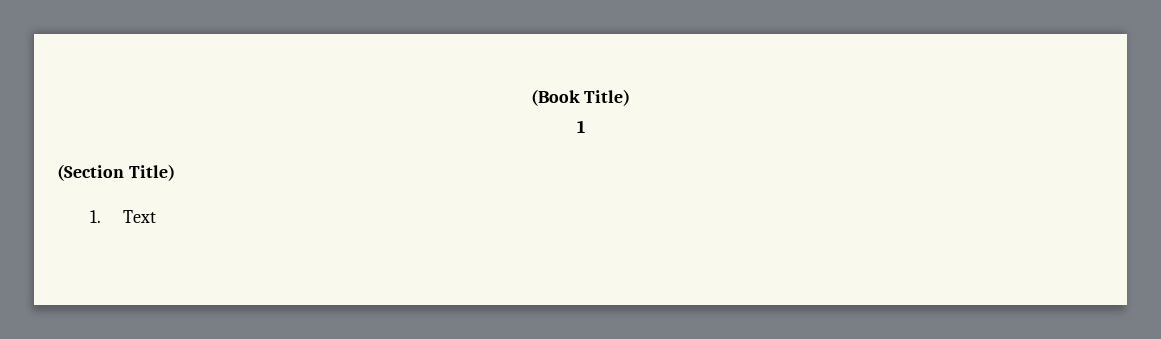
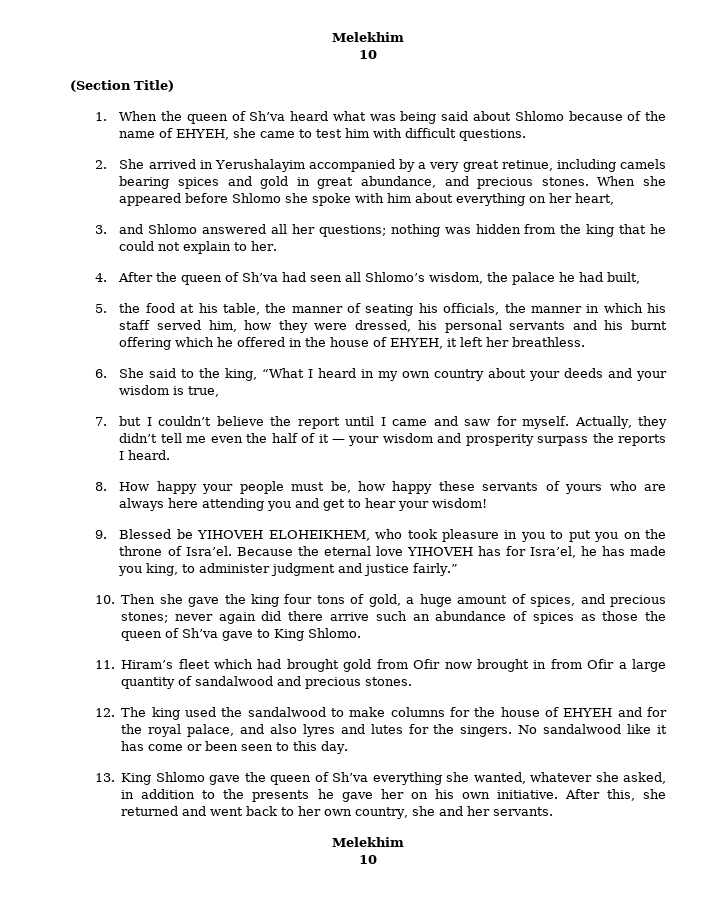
[530,89,631,106] [576,120,585,133] (Book Title) // 1 -> [332,32,404,42] [359,50,377,59] Melekhim // 10
[123,210,157,223] Text -> [119,111,666,124] [119,128,527,141] [94,159,667,172] [119,176,666,189] [119,193,615,206] [94,224,666,237] [119,241,278,254] [94,272,641,285] [94,303,666,316] [119,320,667,333] [119,337,586,350] [94,368,667,381] [119,385,220,397] [94,416,667,429] [119,433,666,446] [119,450,171,460] [94,481,666,494] [119,498,488,511] [94,529,666,542] [119,546,666,558] [118,563,459,576] [94,594,666,607] [121,611,666,624] [121,628,362,641] [94,659,666,672] [121,676,413,689] [94,707,667,720] [121,724,667,737] [121,741,349,754] [94,772,666,785] [121,789,667,802] [121,806,554,819] [332,837,404,847] [359,855,377,864] When the queen of Sh’va heard what was being said about Shlomo because of the name of EHYEH, she came to test him with difficult questions. // 2. She arrived in Yerushalayim accompanied by a very great retinue, including camels bearing spices and gold in great abundance, and precious stones. When she appeared before Shlomo she spoke with him about everything on her heart, // 3. and Shlomo answered all her questions; nothing was hidden from the king that he could not explain to her. // 4. After the queen of Sh’va had seen all Shlomo’s wisdom, the palace he had built, // 5. the food at his table, the manner of seating his officials, the manner in which his staff served him, how they were dressed, his personal servants and his burnt offering which he offered in the house of EHYEH, it left her breathless. // 6. She said to the king, “What I heard in my own country about your deeds and your wisdom is true, // 7. but I couldn’t believe the report until I came and saw for myself. Actually, they didn’t tell me even the half of it — your wisdom and prosperity surpass the reports I heard. // 8. How happy your people must be, how happy these servants of yours who are always here attending you and get to hear your wisdom! // 9. Blessed be YIHOVEH ELOHEIKHEM, who took pleasure in you to put you on the throne of Isra’el. Because the eternal love YIHOVEH has for Isra’el, he has made you king, to administer judgment and justice fairly.” // 10. Then she gave the king four tons of gold, a huge amount of spices, and precious stones; never again did there arrive such an abundance of spices as those the queen of Sh’va gave to King Shlomo. // 11. Hiram’s fleet which had brought gold from Ofir now brought in from Ofir a large quantity of sandalwood and precious stones. // 12. The king used the sandalwood to make columns for the house of EHYEH and for the royal palace, and also lyres and lutes for the singers. No sandalwood like it has come or been seen to this day. // 13. King Shlomo gave the queen of Sh’va everything she wanted, whatever she asked, in addition to the presents he gave her on his own initiative. After this, she returned and went back to her own country, she and her servants. // Melekhim // 10

